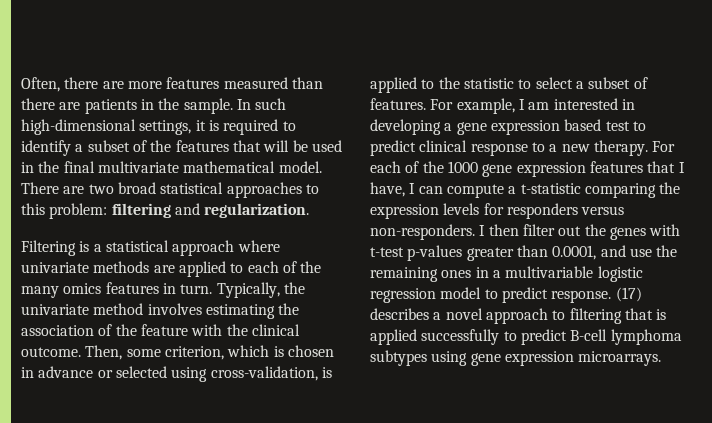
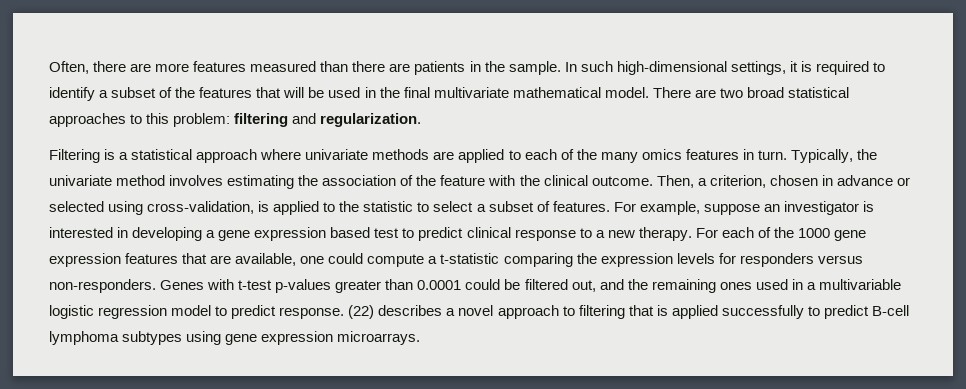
[126,345,284,360] some criterion, which is -> [697,175,766,188] a criterion,
[518,99,550,110] I am -> [703,201,874,215] suppose an investigator is
[678,162,685,173] [370,182,443,197] I have, I can -> [210,253,364,266] are available, one could
[479,224,646,240] I then filter out the genes -> [160,280,205,290] Genes
[552,245,652,260] 0.0001, and use -> [417,279,624,292] 0.0001 could be filtered out, and
(472, 274) none -> [755,279,788,290] used
[615,287,642,302] (17) -> [348,305,375,319] (22)

